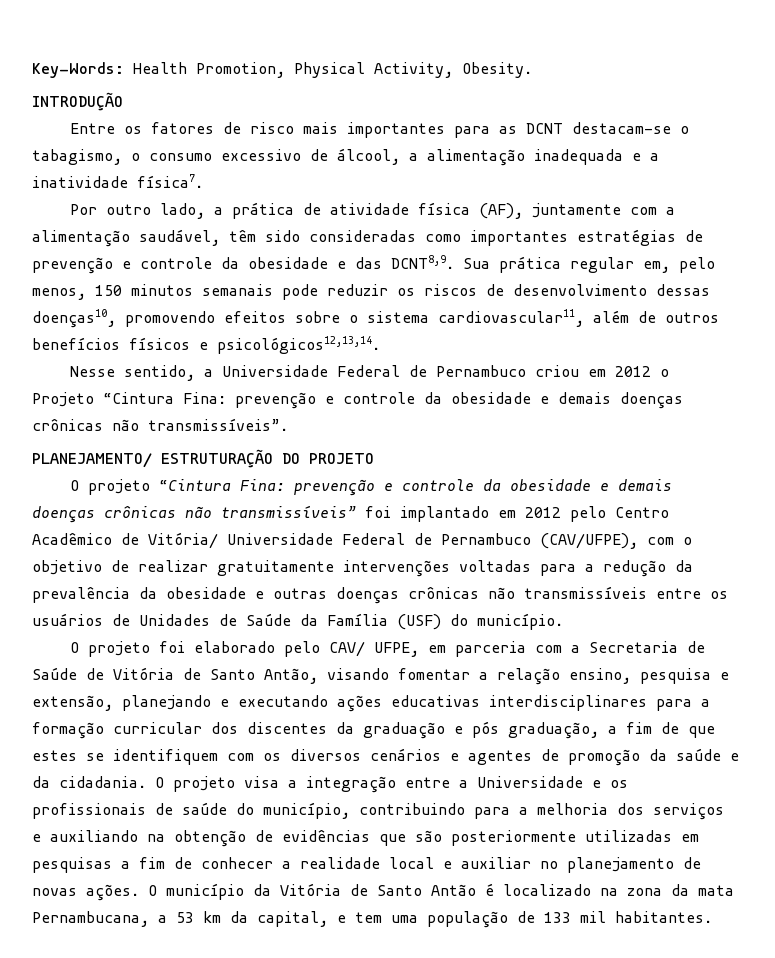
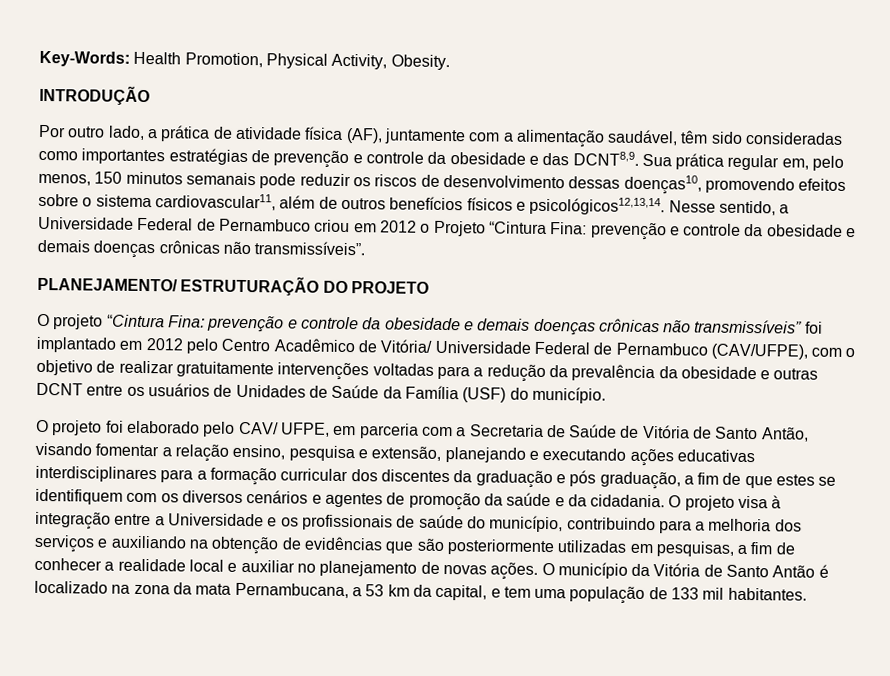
[70,122,690,138] [32,148,659,166] [32,174,203,188] // Entre os fatores de risco mais importantes para as DCNT destacam-se o tabagismo, o consumo excessivo de álcool, a alimentação inadequada e a inatividade física7. -> (150, 95) none
(380, 345) // -> (666, 206) none
[336,586,647,604] doenças crônicas não transmissíveis -> [36,382,83,396] DCNT
[288,780,297,788] a -> [771,495,782,509] à
[32,857,112,873] pesquisas -> [655,541,734,557] pesquisas,

